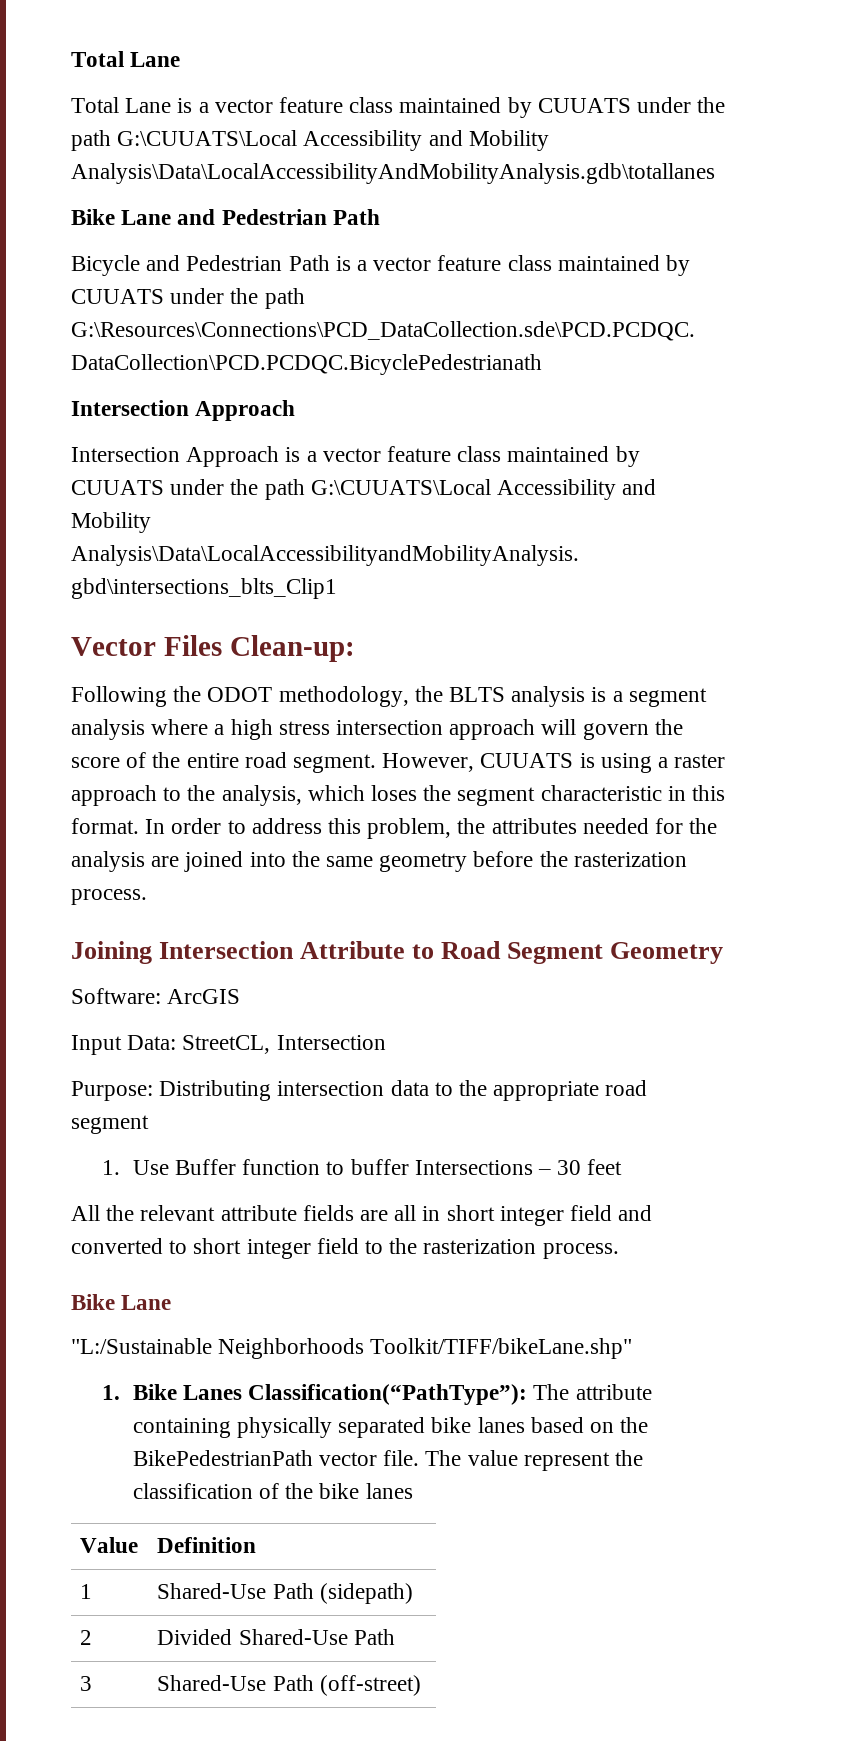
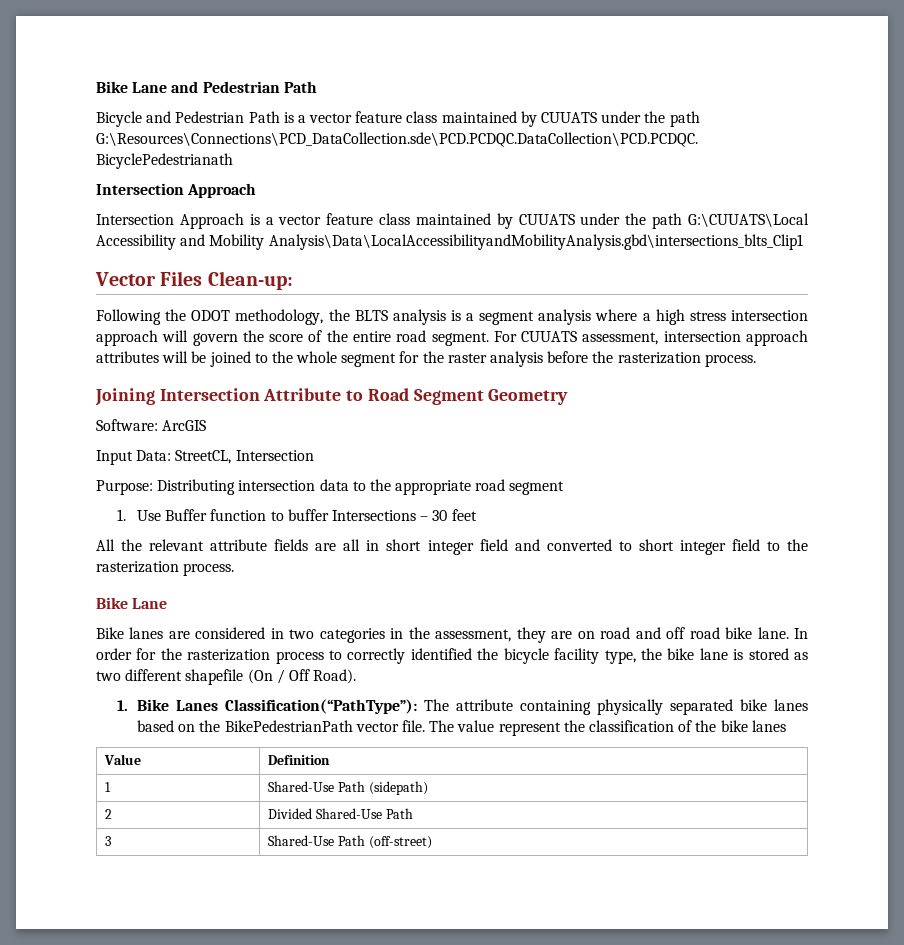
[71,51,181,67] [71,97,726,118] [71,130,549,151] [71,163,715,184] Total Lane // Total Lane is a vector feature class maintained by CUUATS under the path G:\CUUATS\Local Accessibility and Mobility Analysis\Data\LocalAccessibilityAndMobilityAnalysis.gdb\totallanes // -> (96, 87) none
[382,753,726,773] [71,785,726,806] [71,818,718,839] [71,851,468,872] However, CUUATS is using a raster approach to the analysis, which loses the segment characteristic in this format. In order to address this problem, the attributes needed for the analysis are joined into the same geometry -> [493,330,808,346] [96,351,544,367] For CUUATS assessment, intersection approach attributes will be joined to the whole segment for the raster analysis
[71,1338,633,1359] "L:/Sustainable Neighborhoods Toolkit/TIFF/bikeLane.shp" -> [96,627,809,643] [96,648,808,664] [96,669,357,685] Bike lanes are considered in two categories in the assessment, they are on road and off road bike lane. In order for the rasterization process to correctly identified the bicycle facility type, the bike lane is stored as two different shapefile (On / Off Road).

